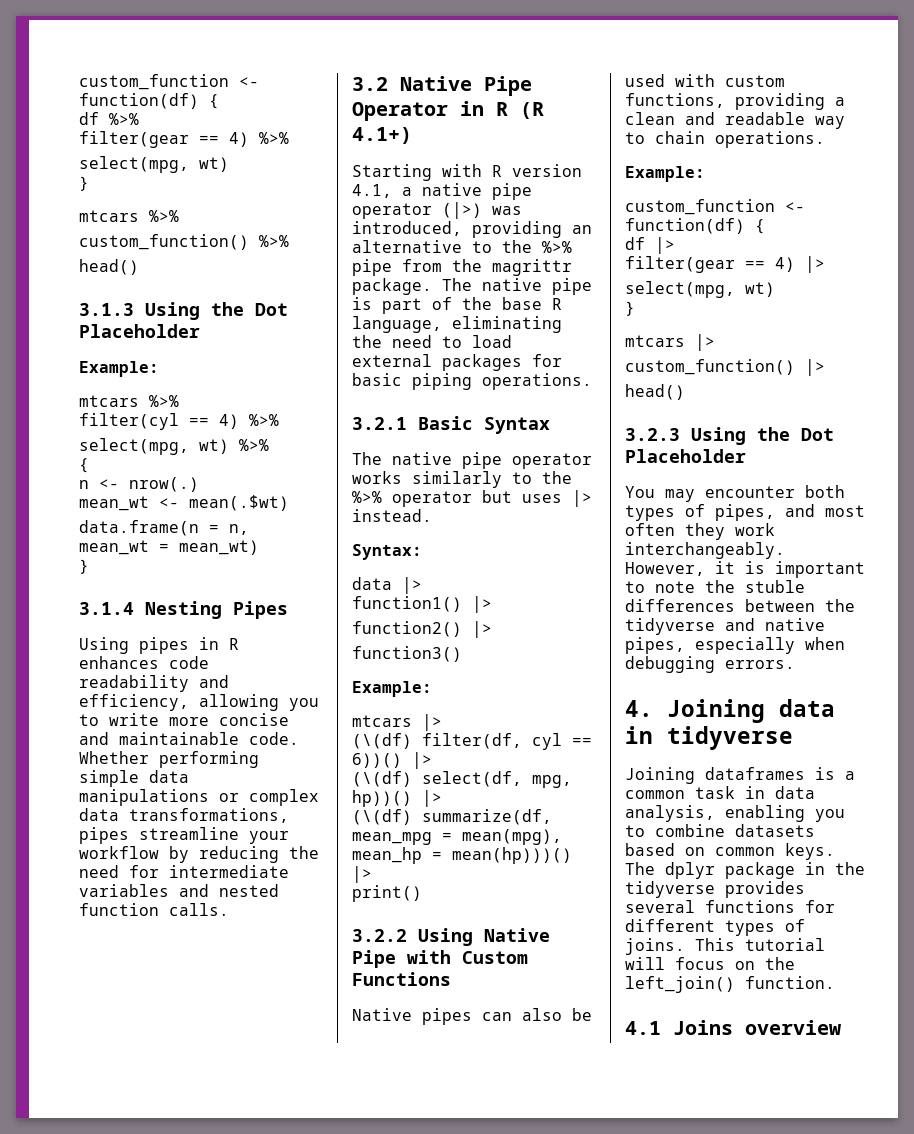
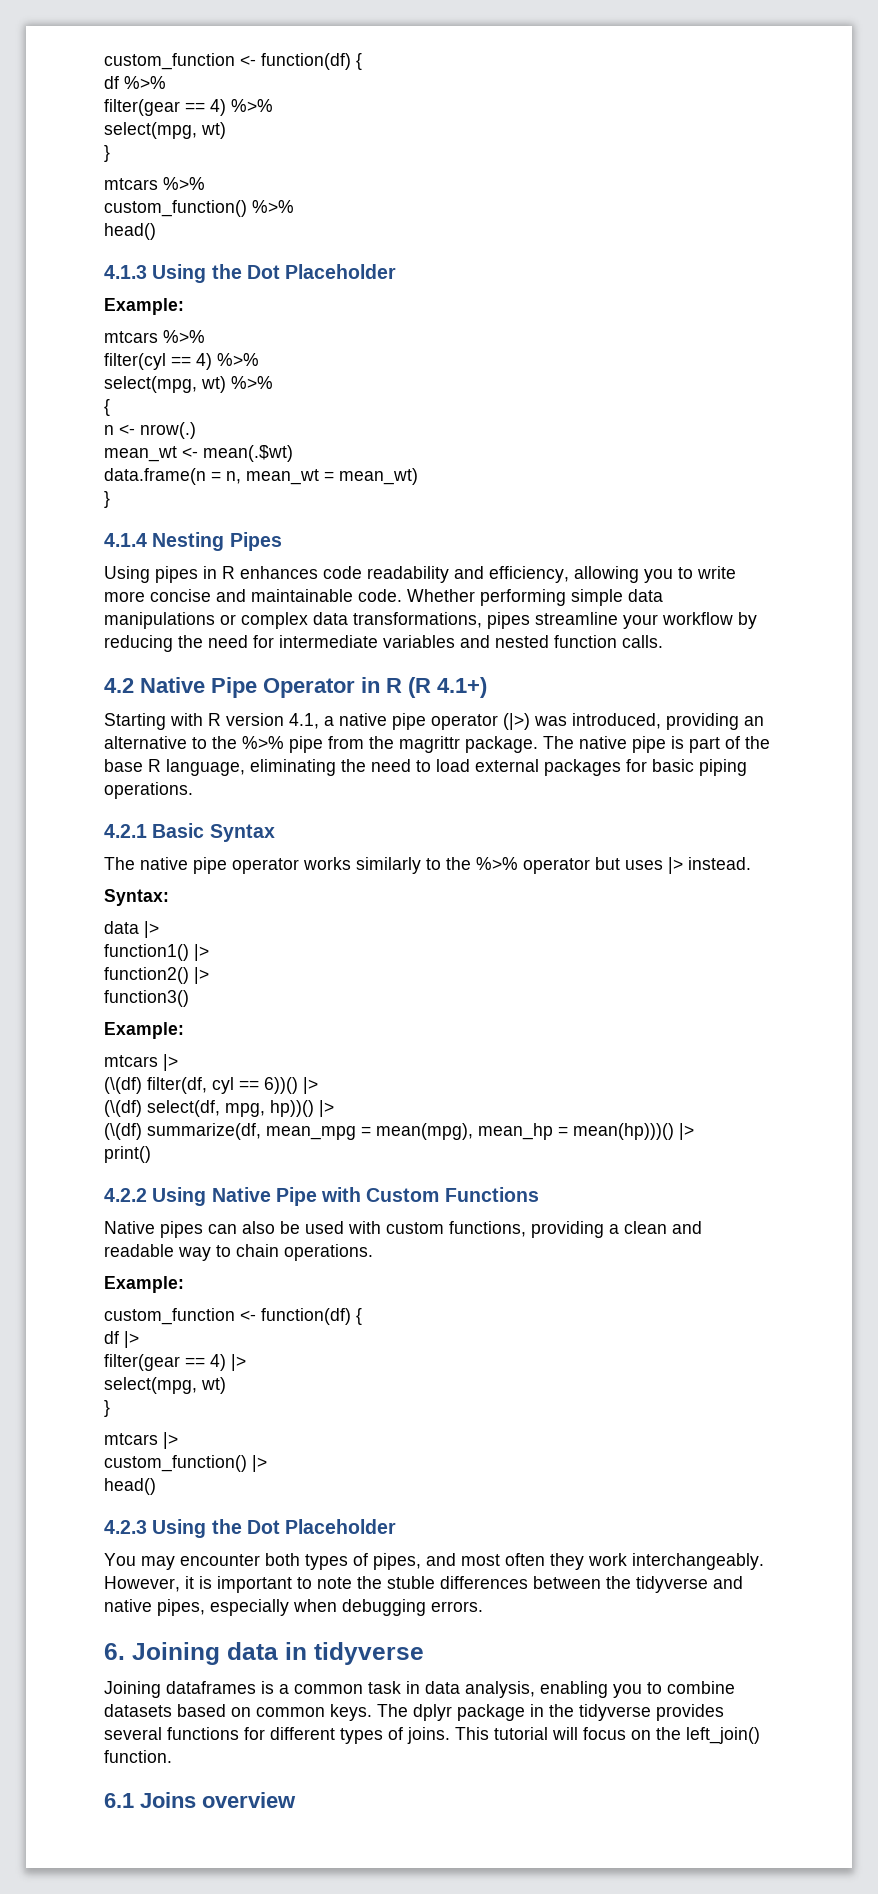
[79,303,134,316] 3.1.3 -> [104,265,147,279] 4.1.3
[79,602,134,615] 3.1.4 -> [104,533,147,547] 4.1.4
[352,77,388,91] 3.2 -> [104,678,134,693] 4.2
[352,417,407,430] 3.2.1 -> [104,824,147,838] 4.2.1
[352,929,407,942] 3.2.2 -> [104,1188,147,1202] 4.2.2
[625,428,680,441] 3.2.3 -> [104,1520,147,1534] 4.2.3
[625,700,653,717] 4. -> [104,1643,125,1660] 6.
[625,1021,661,1035] 4.1 -> [104,1793,134,1808] 6.1

